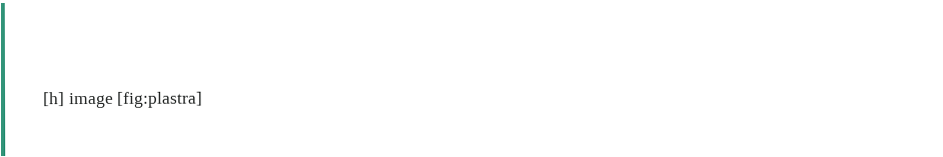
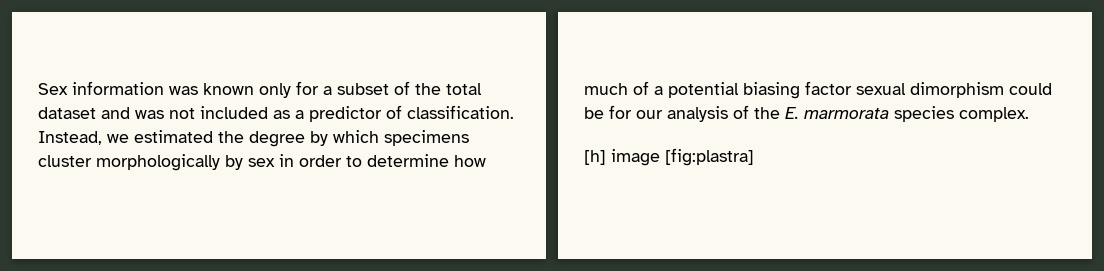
(43, 99) none -> [38,81,482,98] [38,105,514,122] [38,130,469,147] [38,154,486,171] [584,81,1052,99] [584,105,1029,122] Sex information was known only for a subset of the total dataset and was not included as a predictor of classification. Instead, we estimated the degree by which specimens cluster morphologically by sex in order to determine how much of a potential biasing factor sexual dimorphism could be for our analysis of the E. marmorata species complex. //

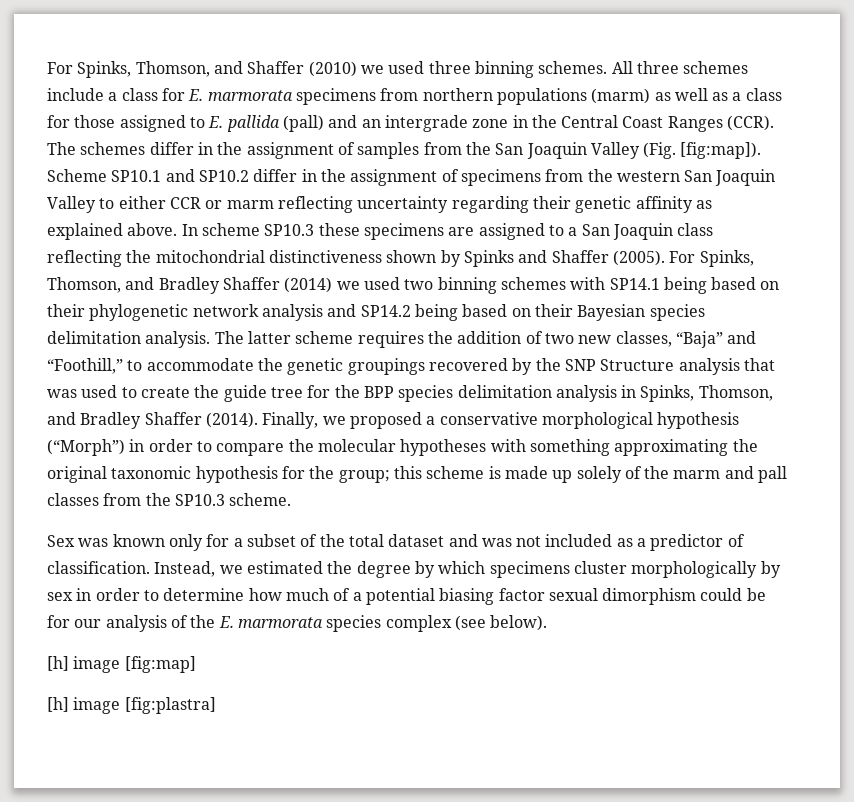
[38,81,164,95] Sex information -> [47,61,749,78] [47,88,782,105] [47,115,775,132] [47,142,762,159] [47,169,776,186] [47,196,712,213] [47,223,714,240] [47,250,754,267] [47,277,780,294] [47,304,705,321] [47,331,757,348] [47,358,775,375] [47,385,773,402] [47,412,740,429] [47,439,758,456] [47,466,788,483] [47,493,292,506] [47,535,75,547] For Spinks, Thomson, and Shaffer (2010) we used three binning schemes. All three schemes include a class for E. marmorata specimens from northern populations (marm) as well as a class for those assigned to E. pallida (pall) and an intergrade zone in the Central Coast Ranges (CCR). The schemes differ in the assignment of samples from the San Joaquin Valley (Fig. [fig:map]). Scheme SP10.1 and SP10.2 differ in the assignment of specimens from the western San Joaquin Valley to either CCR or marm reflecting uncertainty regarding their genetic affinity as explained above. In scheme SP10.3 these specimens are assigned to a San Joaquin class reflecting the mitochondrial distinctiveness shown by Spinks and Shaffer (2005). For Spinks, Thomson, and Bradley Shaffer (2014) we used two binning schemes with SP14.1 being based on their phylogenetic network analysis and SP14.2 being based on their Bayesian species delimitation analysis. The latter scheme requires the addition of two new classes, “Baja” and “Foothill,” to accommodate the genetic groupings recovered by the SNP Structure analysis that was used to create the guide tree for the BPP species delimitation analysis in Spinks, Thomson, and Bradley Shaffer (2014). Finally, we proposed a conservative morphological hypothesis (“Morph”) in order to compare the molecular hypotheses with something approximating the original taxonomic hypothesis for the group; this scheme is made up solely of the marm and pall classes from the SP10.3 scheme. // Sex
[959,107,1029,122] complex. -> [385,615,548,632] [47,656,196,673] complex (see below). // [h] image [fig:map]

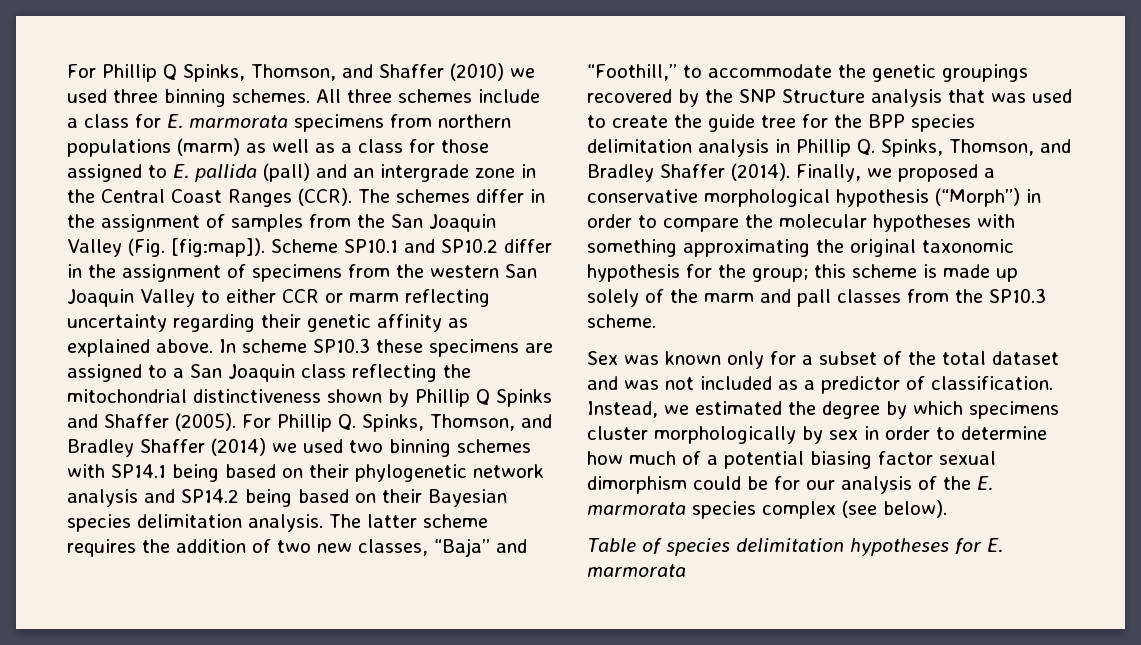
[47,62,73,74] For -> [67,64,177,82] For Phillip Q
(461, 258) none -> [415,389,490,407] Phillip Q
(696, 257) none -> [277,414,356,432] Phillip Q.
(637, 391) none -> [796,139,875,157] Phillip Q.
[47,656,196,673] [47,697,216,714] [h] image [fig:map] // [h] image [fig:plastra] -> [587,538,1003,556] [587,564,686,577] Table of species delimitation hypotheses for E. marmorata

